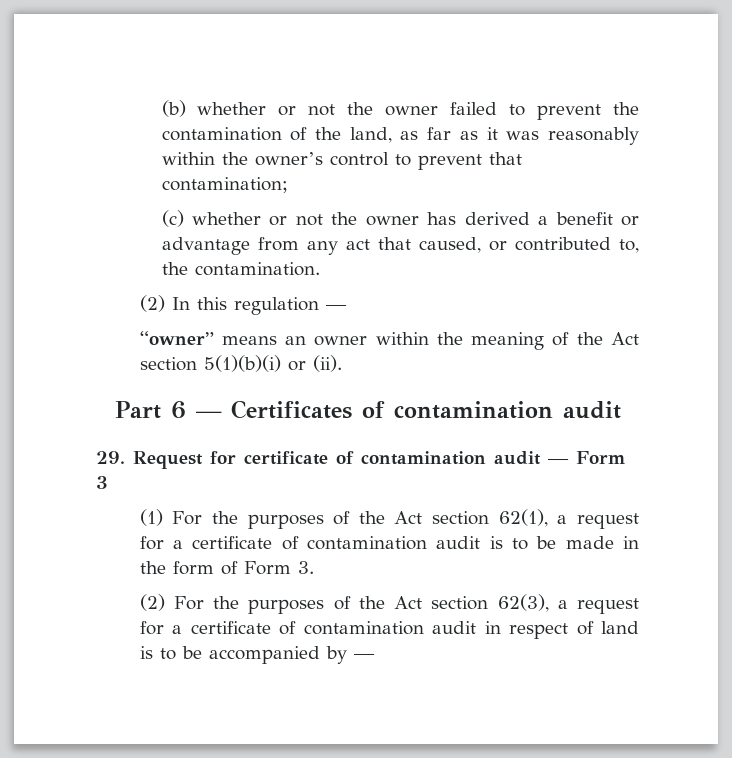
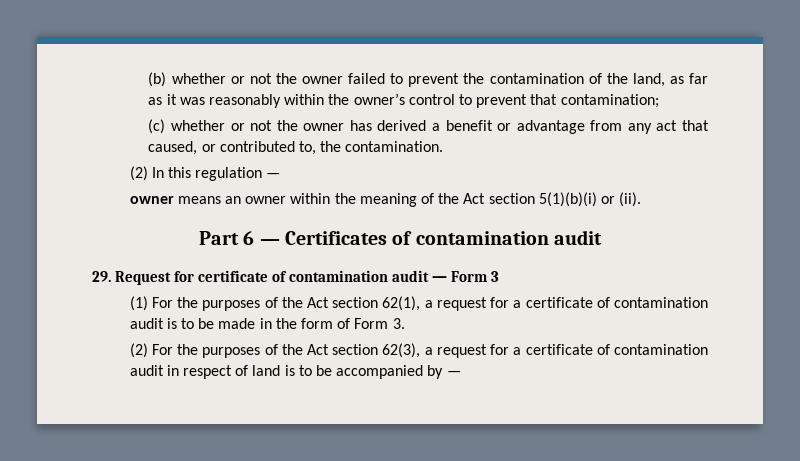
[139,331,214,345] “owner” -> [129,196,174,204] owner

